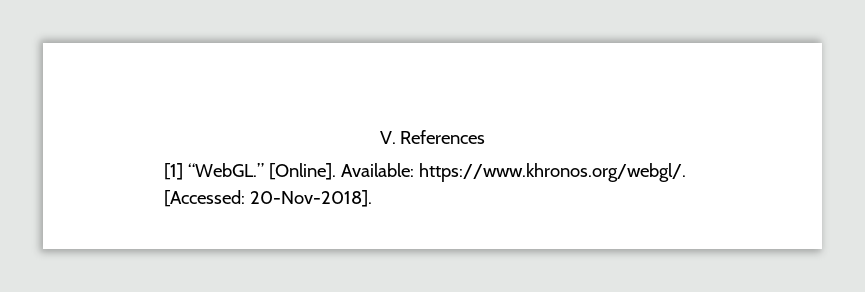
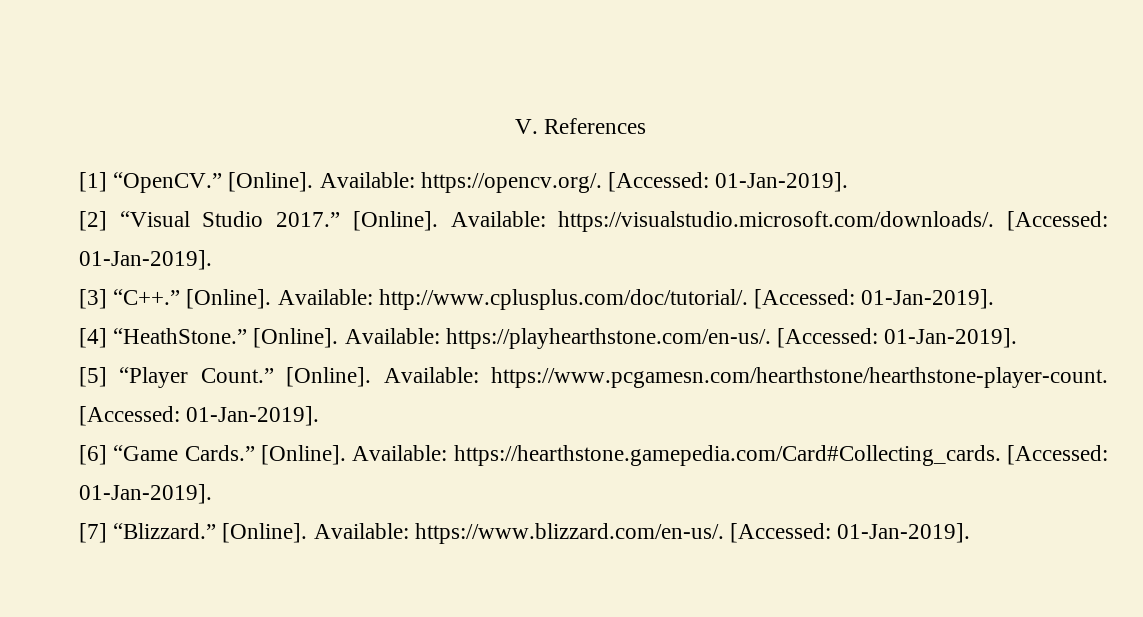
[188,163,687,182] [164,190,373,207] “WebGL.” [Online]. Available: https://www.khronos.org/webgl/. [Accessed: 20-Nov-2018]. -> [113,172,849,193] [78,211,1108,232] [78,250,212,270] [78,289,995,310] [78,328,1018,349] [78,367,1108,388] [78,406,320,426] [78,445,1108,466] [78,484,212,504] [78,523,971,544] “OpenCV.” [Online]. Available: https://opencv.org/. [Accessed: 01-Jan-2019]. // [2] “Visual Studio 2017.” [Online]. Available: https://visualstudio.microsoft.com/downloads/. [Accessed: 01-Jan-2019]. // [3] “C++.” [Online]. Available: http://www.cplusplus.com/doc/tutorial/. [Accessed: 01-Jan-2019]. // [4] “HeathStone.” [Online]. Available: https://playhearthstone.com/en-us/. [Accessed: 01-Jan-2019]. // [5] “Player Count.” [Online]. Available: https://www.pcgamesn.com/hearthstone/hearthstone-player-count. [Accessed: 01-Jan-2019]. // [6] “Game Cards.” [Online]. Available: https://hearthstone.gamepedia.com/Card#Collecting_cards. [Accessed: 01-Jan-2019]. // [7] “Blizzard.” [Online]. Available: https://www.blizzard.com/en-us/. [Accessed: 01-Jan-2019].

